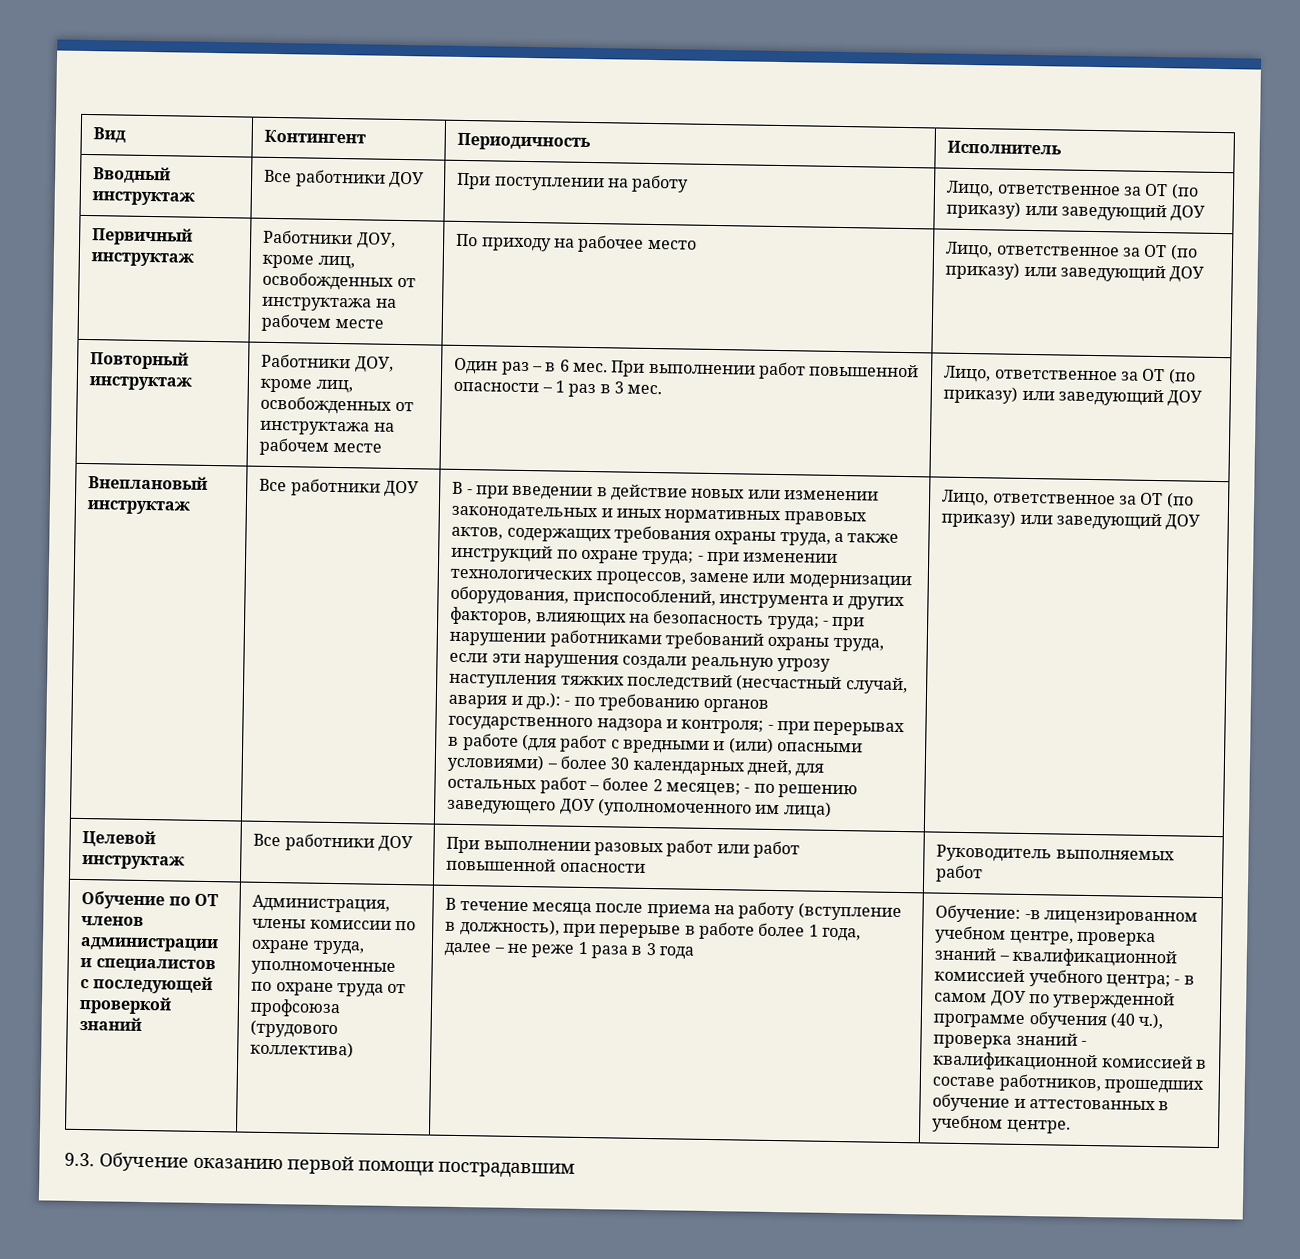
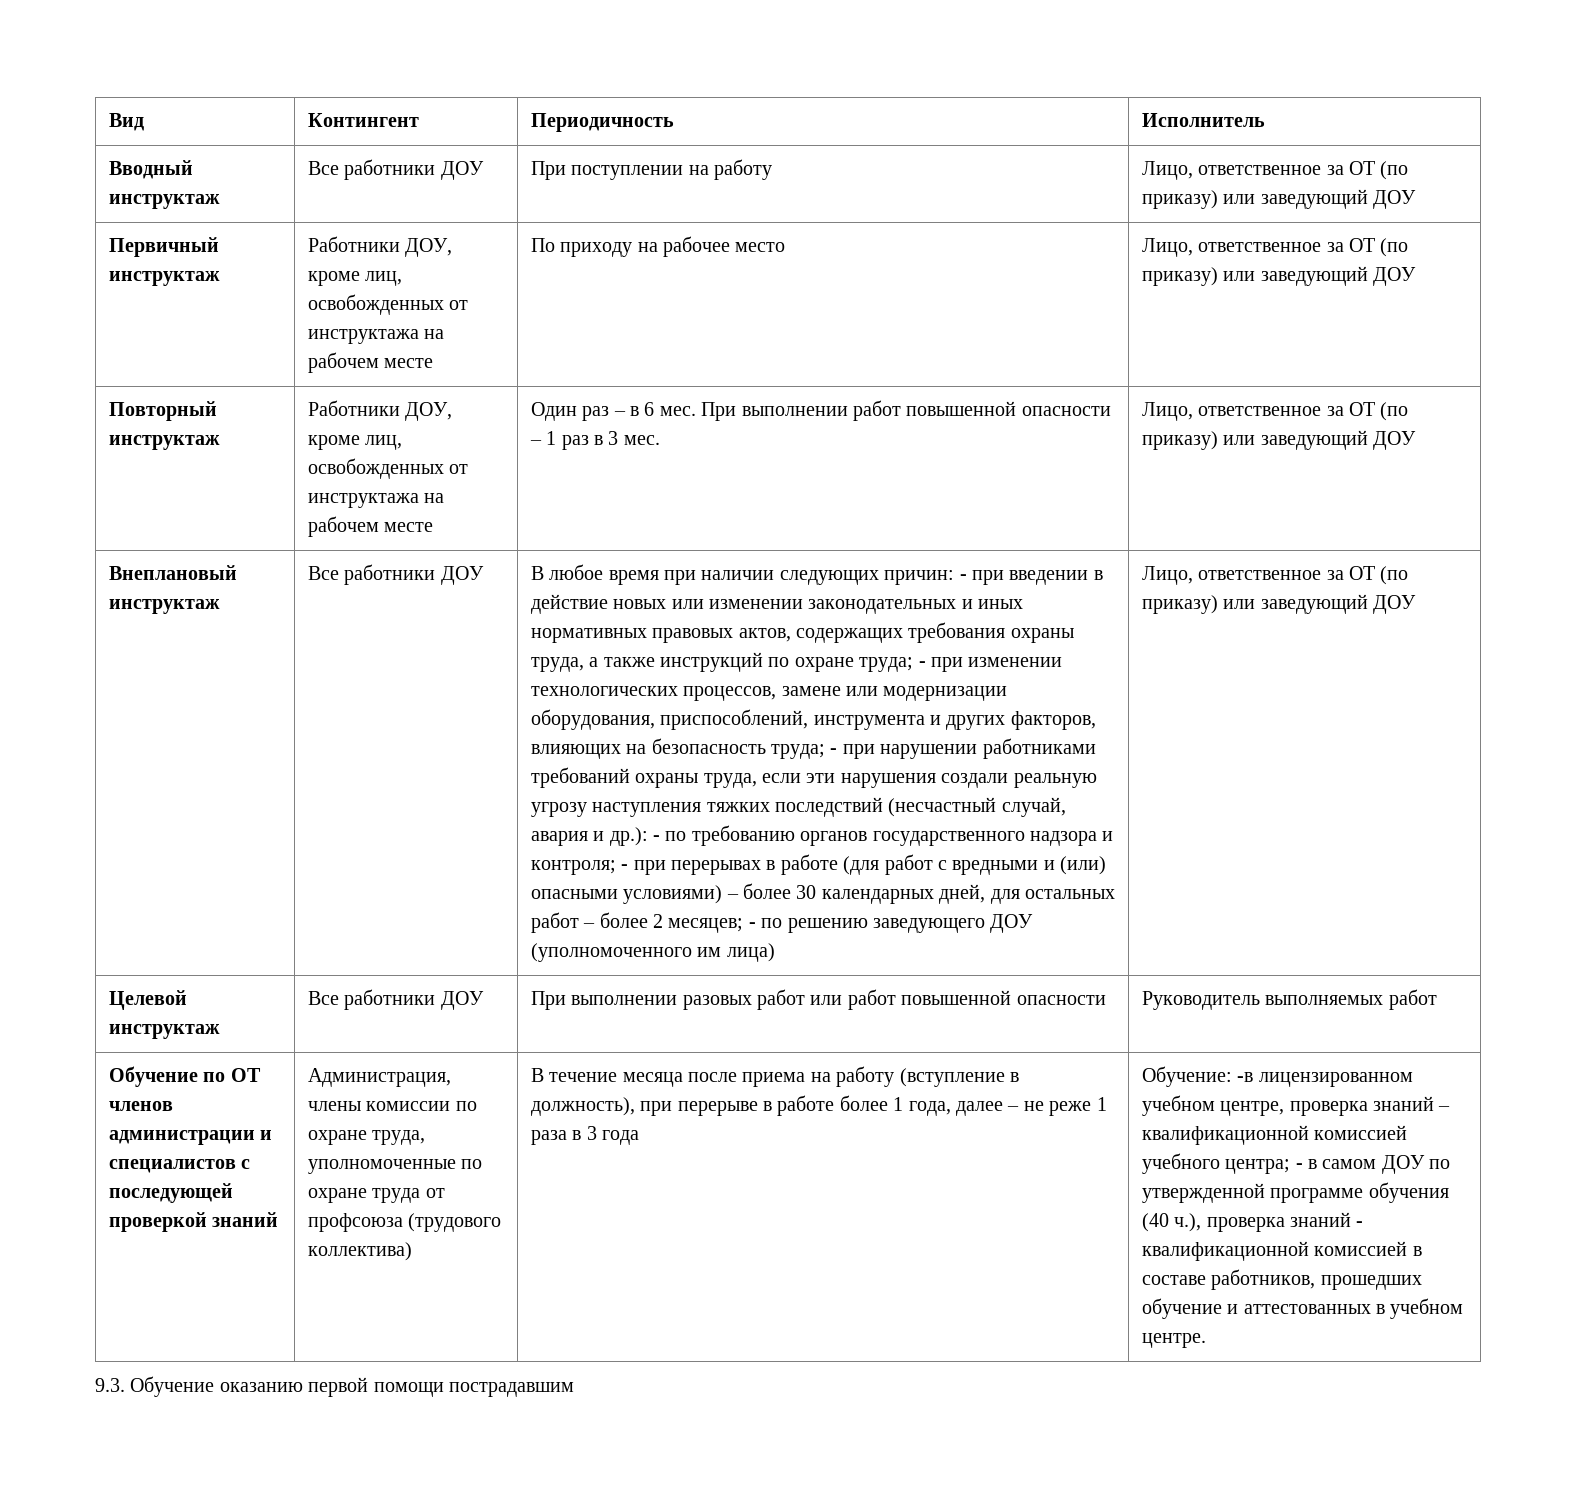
(464, 488) none -> [549,564,955,585] любое время при наличии следующих причин:

